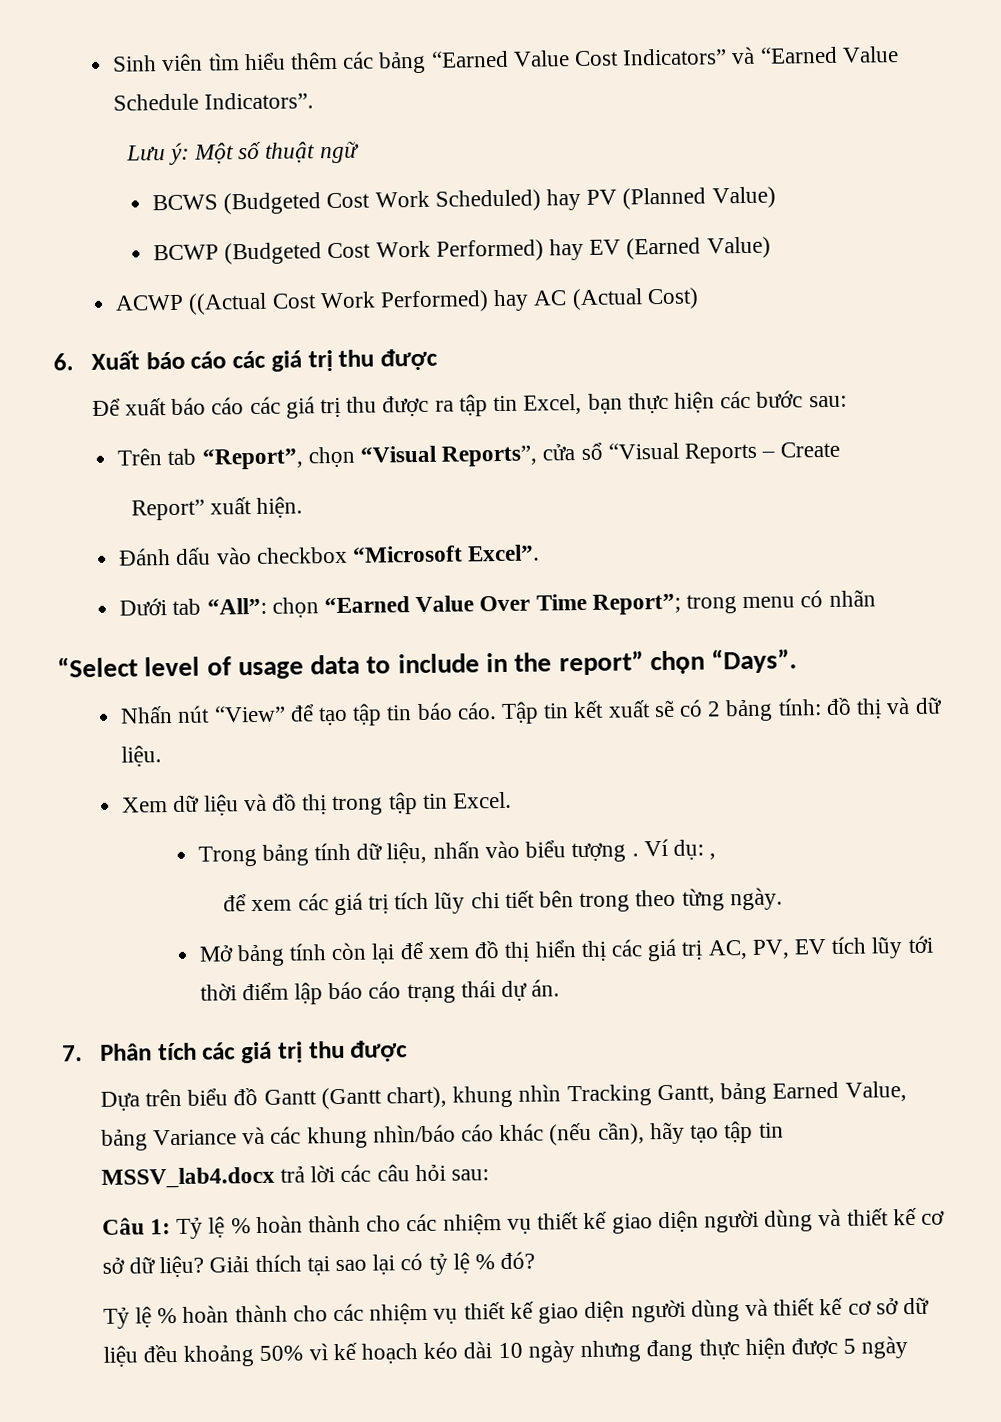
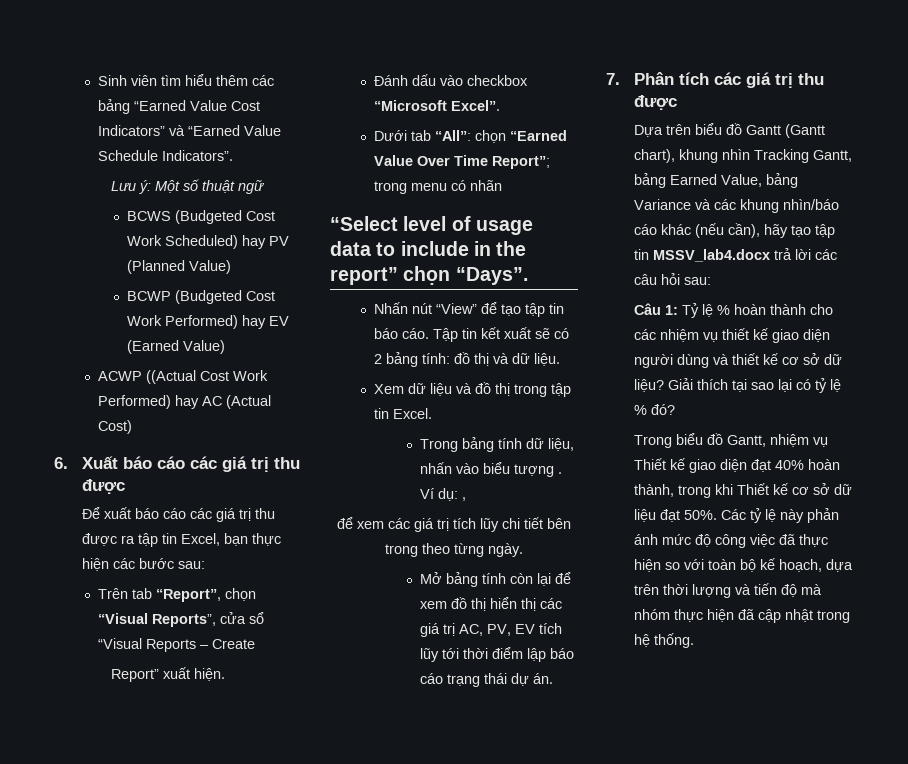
[102,1298,816,1329] Tỷ lệ % hoàn thành cho các nhiệm vụ thiết kế giao diện người dùng và thiết -> [634,433,829,448] [634,458,841,473] [634,483,770,498] Trong biểu đồ Gantt, nhiệm vụ Thiết kế giao diện đạt 40% hoàn thành, trong khi Thiết
[142,1336,909,1367] đều khoảng 50% vì kế hoạch kéo dài 10 ngày nhưng đang thực hiện được 5 ngày -> [660,508,840,523] [634,534,829,548] [634,558,854,572] [634,583,823,598] [634,609,851,623] [634,633,695,648] đạt 50%. Các tỷ lệ này phản ánh mức độ công việc đã thực hiện so với toàn bộ kế hoạch, dựa trên thời lượng và tiến độ mà nhóm thực hiện đã cập nhật trong hệ thống.

